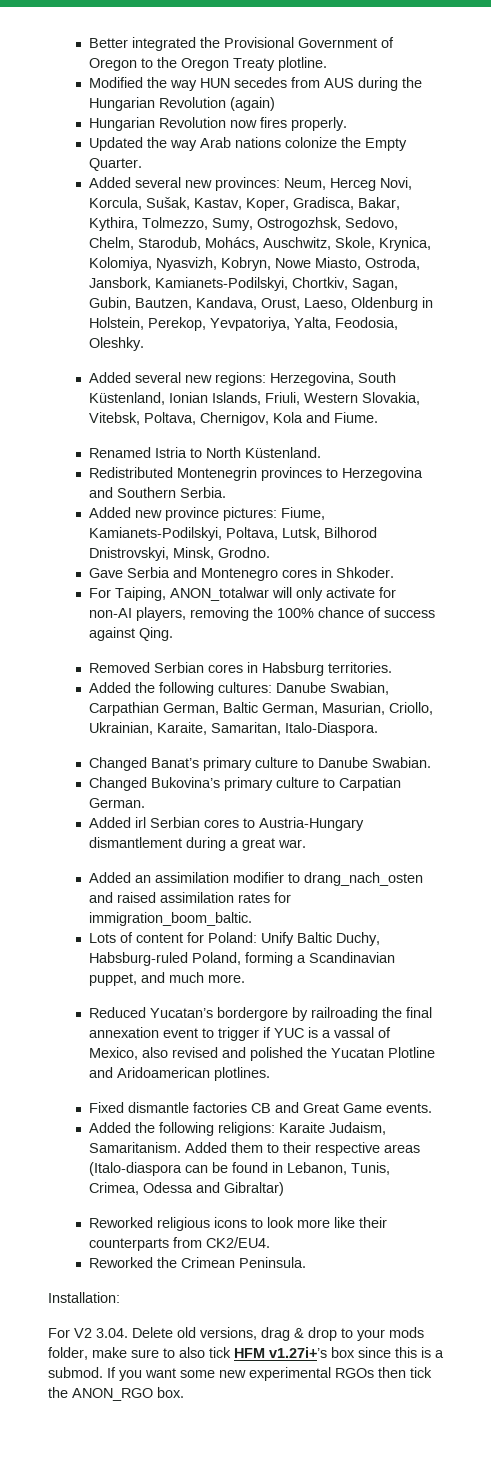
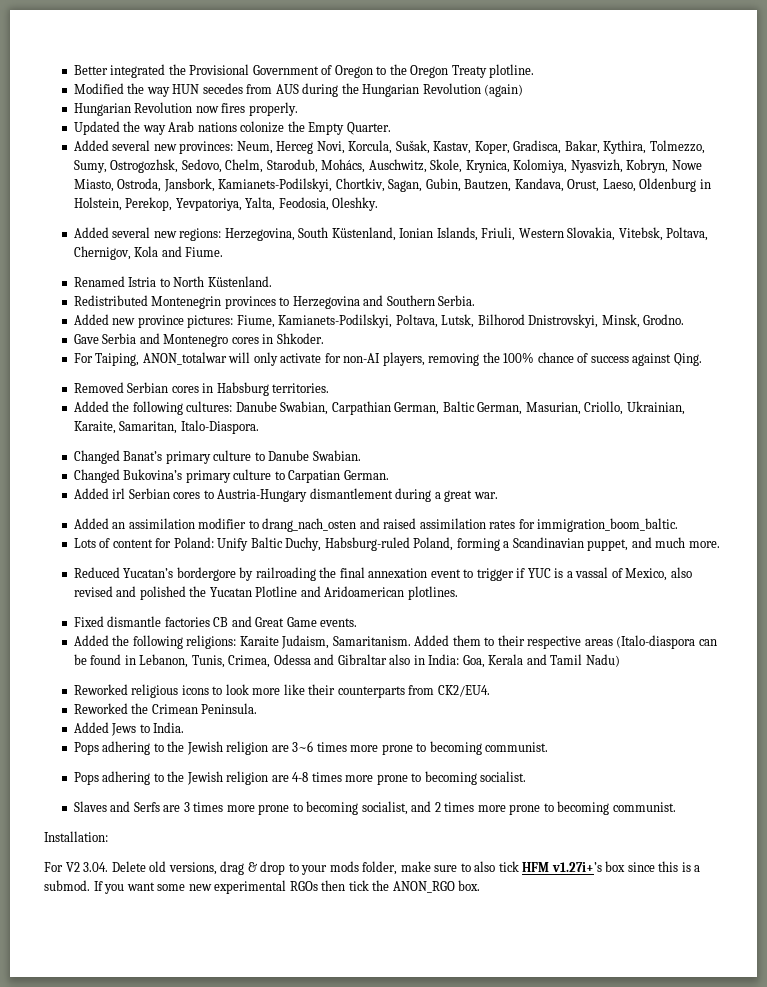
[224,1182,285,1196] Gibraltar) -> [337,654,620,668] Gibraltar also in India: Goa, Kerala and Tamil Nadu)
(307, 1262) none -> [73,722,185,736] [73,741,549,755] [73,771,527,785] [73,801,676,815] // Added Jews to India. // Pops adhering to the Jewish religion are 3~6 times more prone to becoming communist. // Pops adhering to the Jewish religion are 4-8 times more prone to becoming socialist. // Slaves and Serfs are 3 times more prone to becoming socialist, and 2 times more prone to becoming communist.

